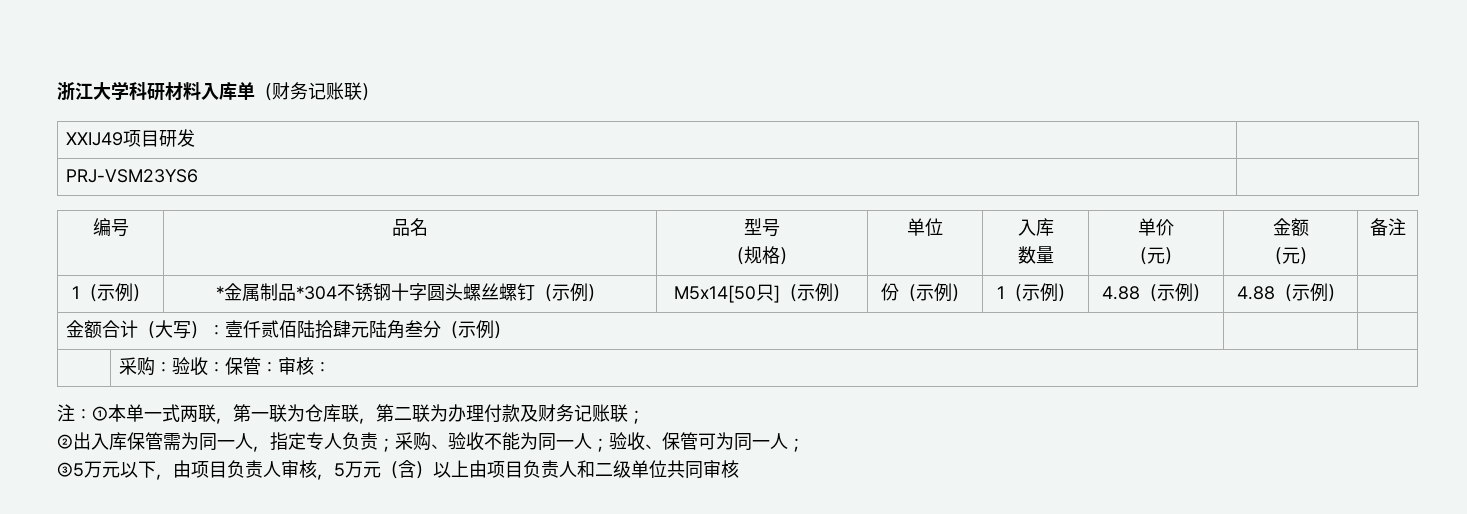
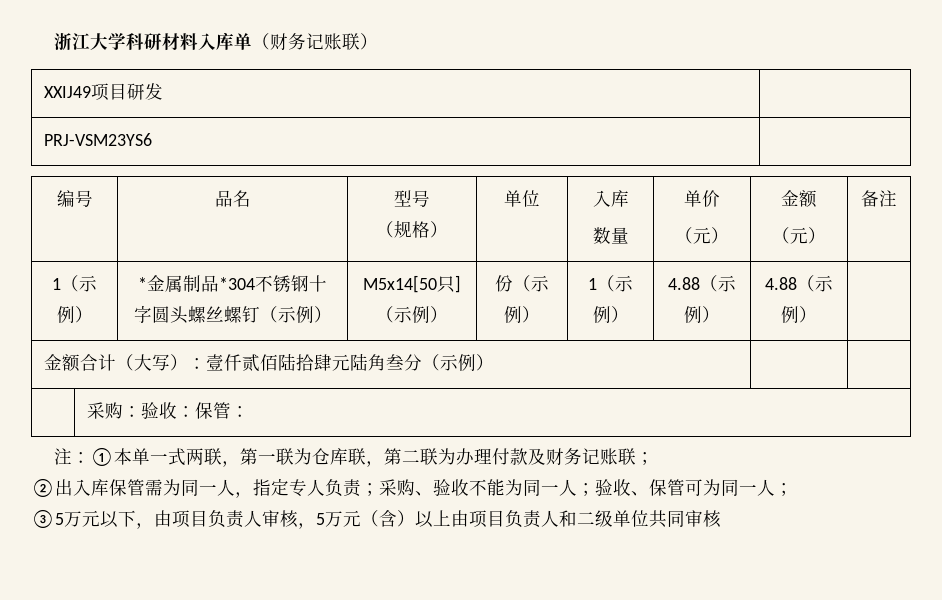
[277,357,331,375] 审核： -> (250, 411) none

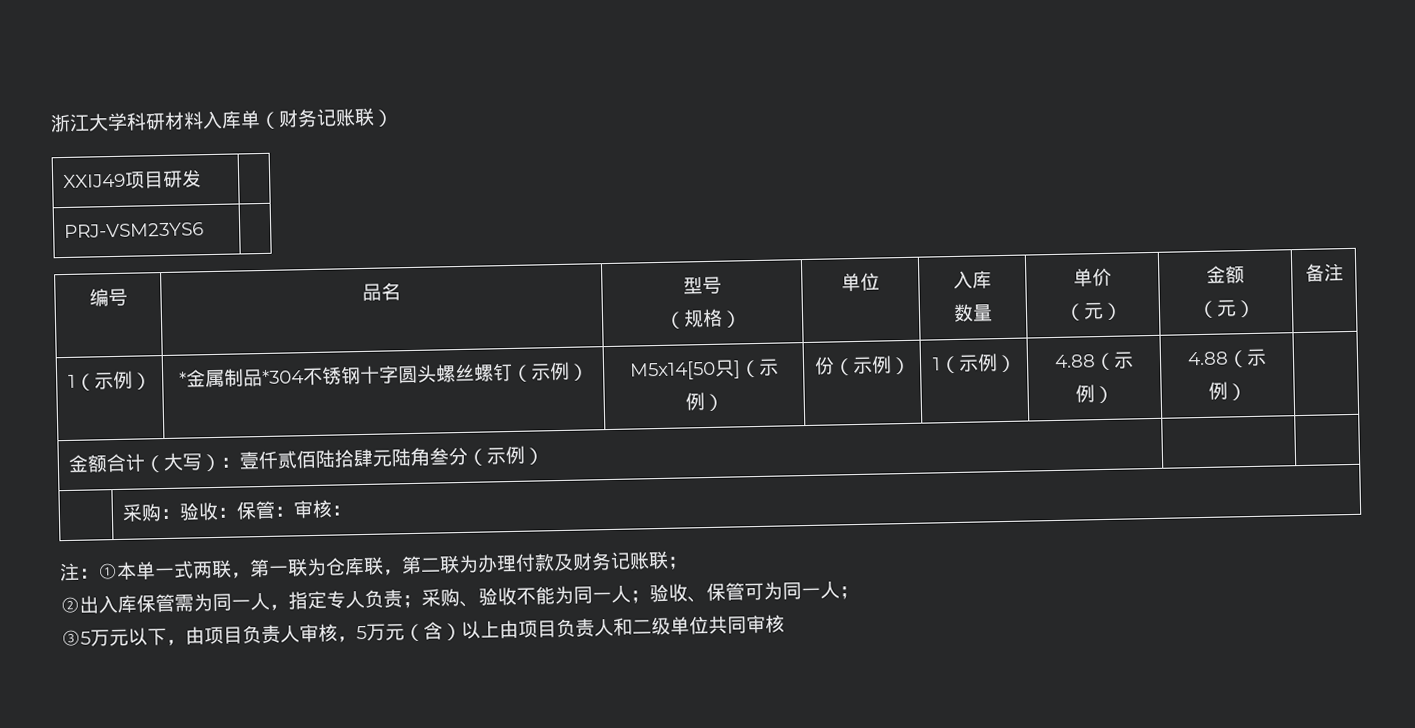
(250, 411) none -> [292,499,351,519] 审核：

